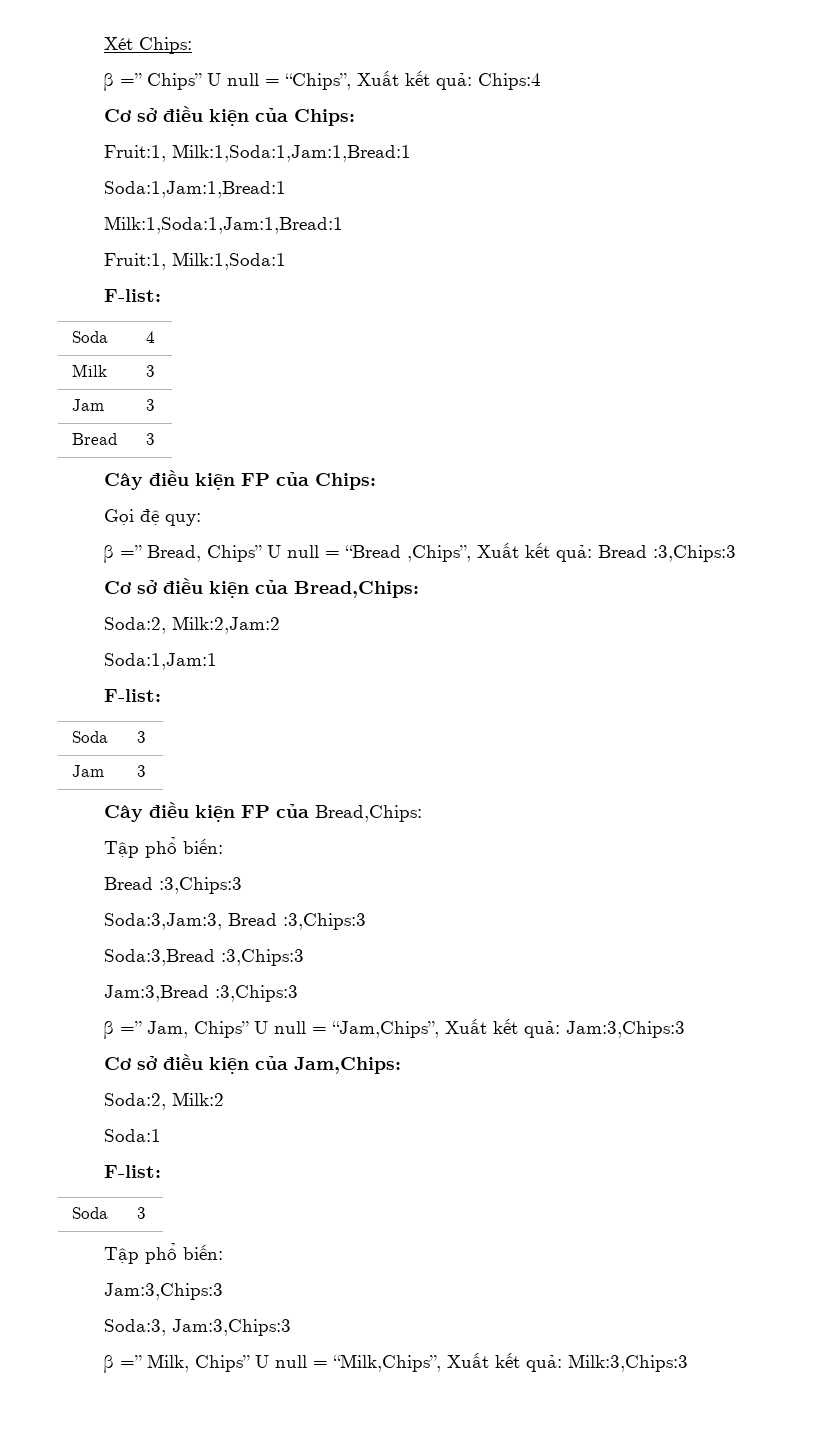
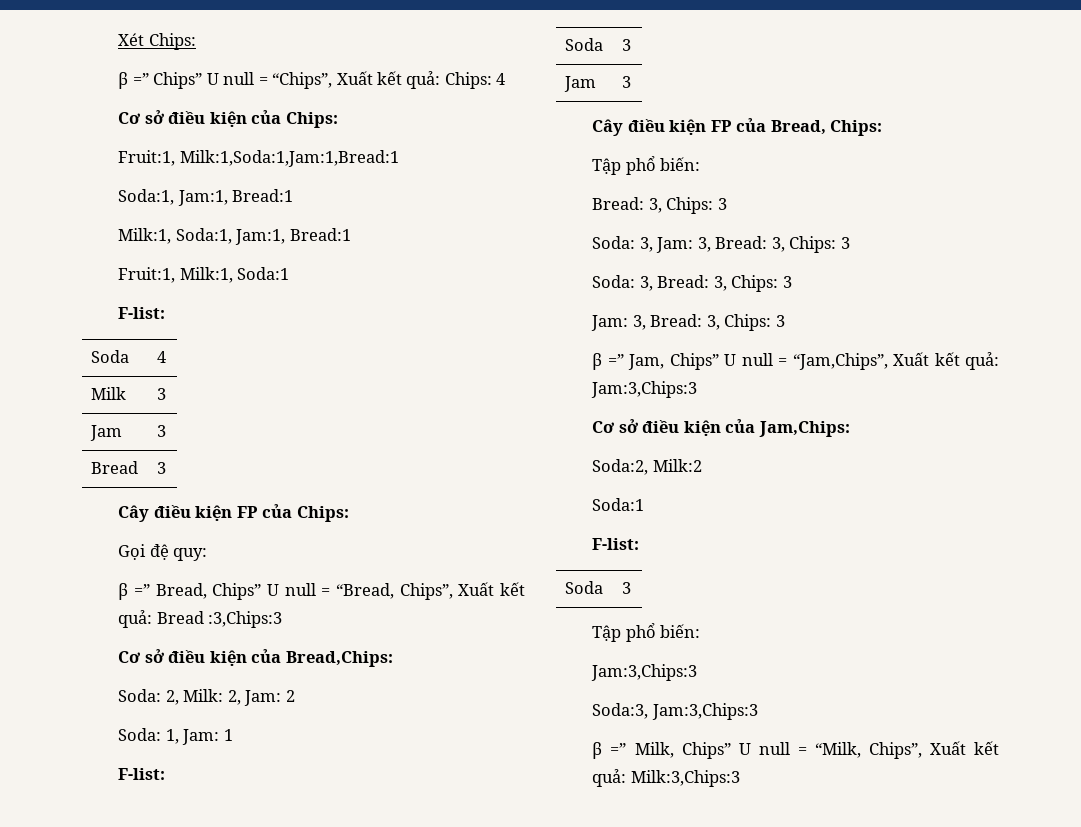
[478,73,542,90] Chips:4 -> [444,72,506,89] Chips: 4
[104,181,287,198] [104,216,344,234] [104,252,287,270] Soda:1,Jam:1,Bread:1 // Milk:1,Soda:1,Jam:1,Bread:1 // Fruit:1, Milk:1,Soda:1 -> [118,189,294,206] [118,228,351,245] [118,267,290,283] Soda:1, Jam:1, Bread:1 // Milk:1, Soda:1, Jam:1, Bread:1 // Fruit:1, Milk:1, Soda:1
[345,545,472,562] “Bread ,Chips”, -> [336,583,453,600] “Bread, Chips”,
[104,616,281,634] [104,653,218,670] Soda:2, Milk:2,Jam:2 // Soda:1,Jam:1 -> [118,689,295,706] [118,728,233,745] Soda: 2, Milk: 2, Jam: 2 // Soda: 1, Jam: 1
[315,805,423,822] [104,837,224,858] [104,877,243,894] [104,913,367,930] [104,949,305,966] [104,985,299,1002] Bread,Chips: // Tập phổ biến: // Bread :3,Chips:3 // Soda:3,Jam:3, Bread :3,Chips:3 // Soda:3,Bread :3,Chips:3 // Jam:3,Bread :3,Chips:3 -> [770,120,883,136] [592,156,701,175] [592,197,727,214] [592,236,850,253] [592,275,792,292] [591,314,785,331] Bread, Chips: // Tập phổ biến: // Bread: 3, Chips: 3 // Soda: 3, Jam: 3, Bread: 3, Chips: 3 // Soda: 3, Bread: 3, Chips: 3 // Jam: 3, Bread: 3, Chips: 3
[333,1354,442,1372] “Milk,Chips”, -> [814,742,922,759] “Milk, Chips”,

